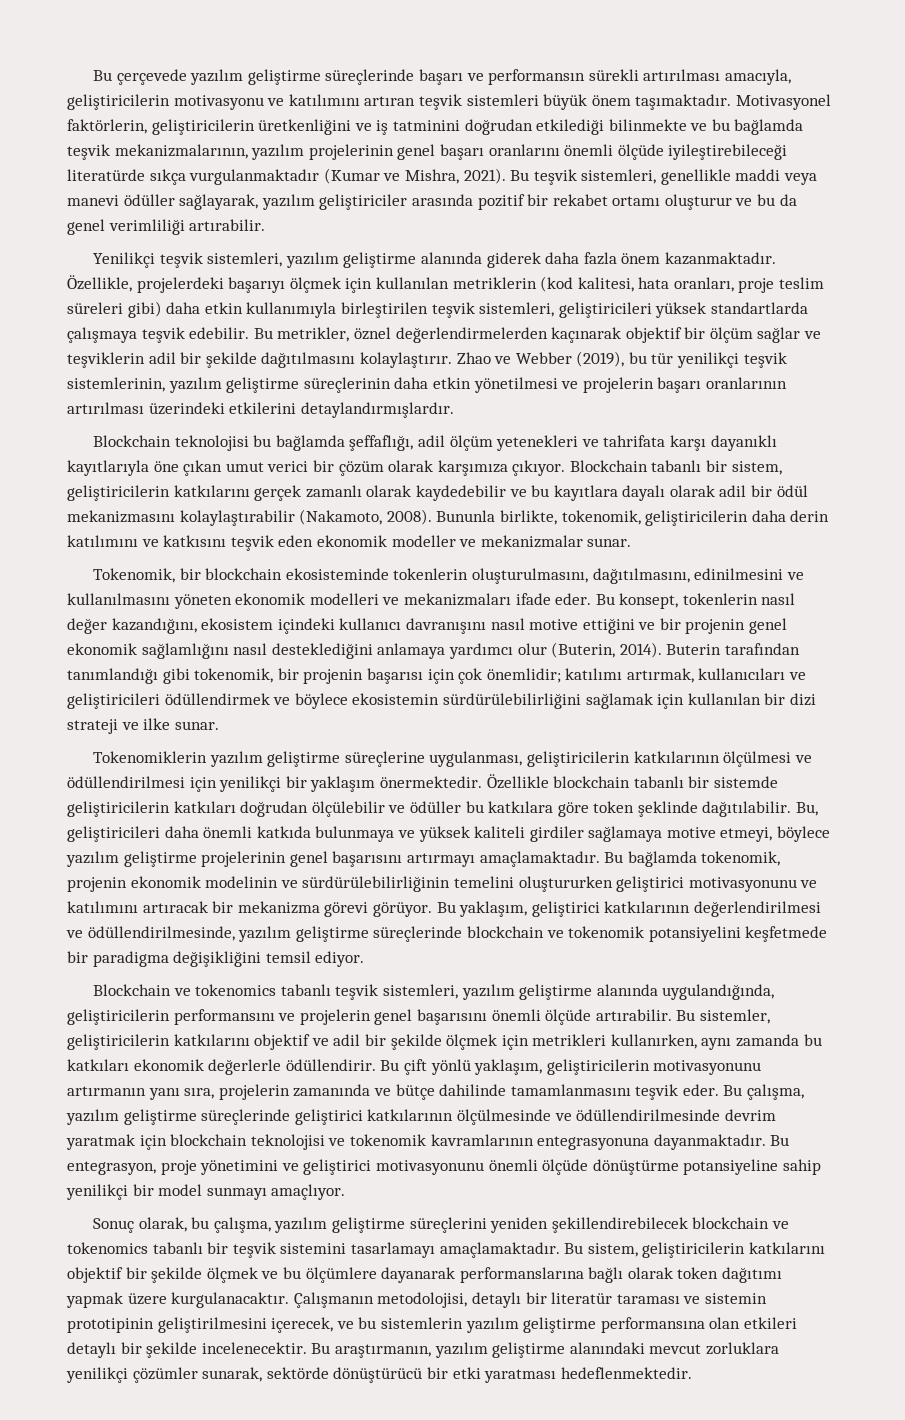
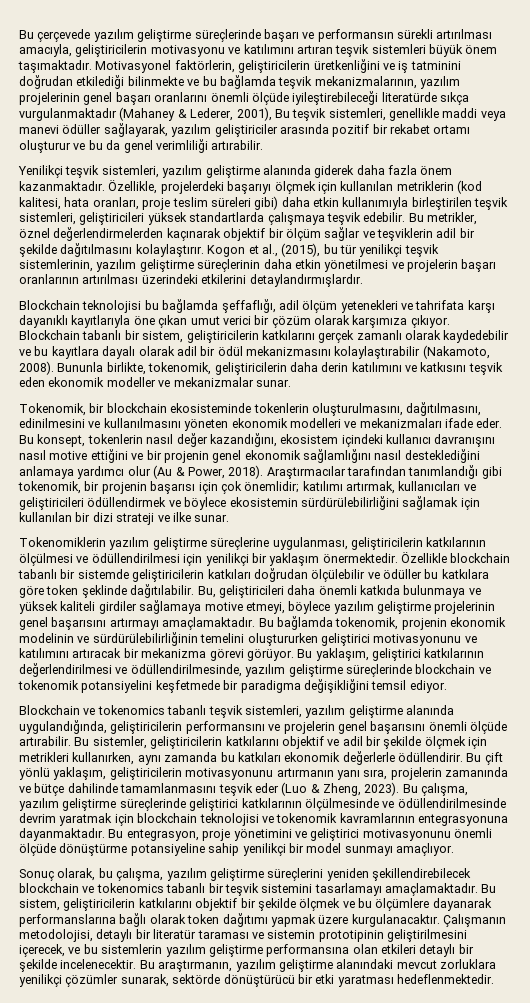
[323,168,506,184] (Kumar ve Mishra, 2021). -> [119,107,272,121] (Mahaney & Lederer, 2001),
[456,351,625,367] Zhao ve Webber (2019), -> [207,243,321,257] Kogon et al., (2015),
[551,642,722,658] (Buterin, 2014). Buterin -> [153,465,346,479] (Au & Power, 2018). Araştırmacılar
[682,1084,719,1096] eder. -> [254,782,400,796] eder (Luo & Zheng, 2023).

